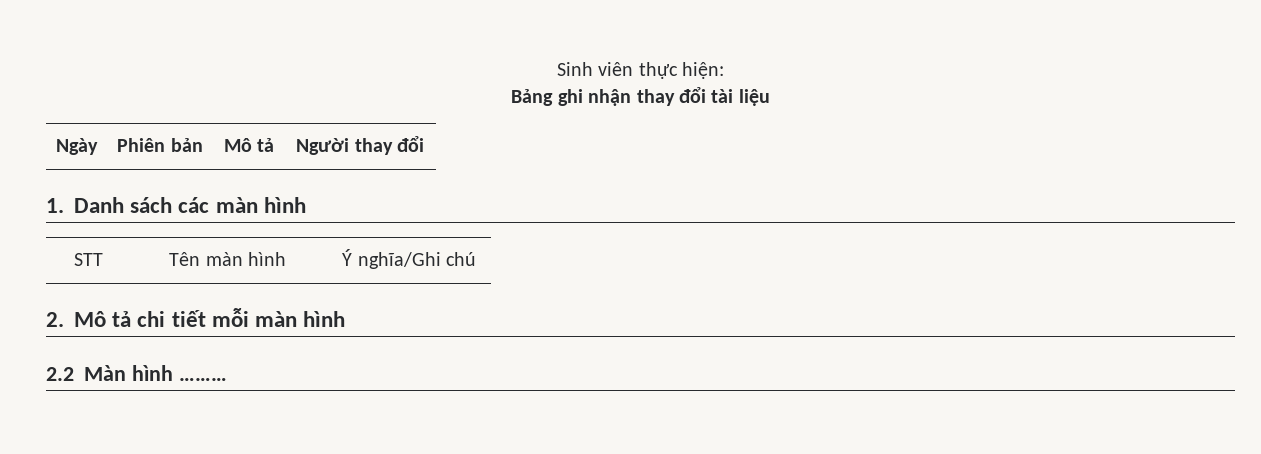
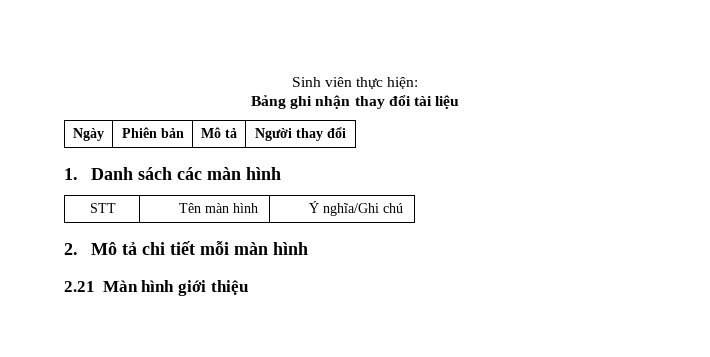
[46,367,74,381] 2.2 -> [64,281,95,292] 2.21
[178,378,227,381] ……… -> [177,280,248,296] giới thiệu

